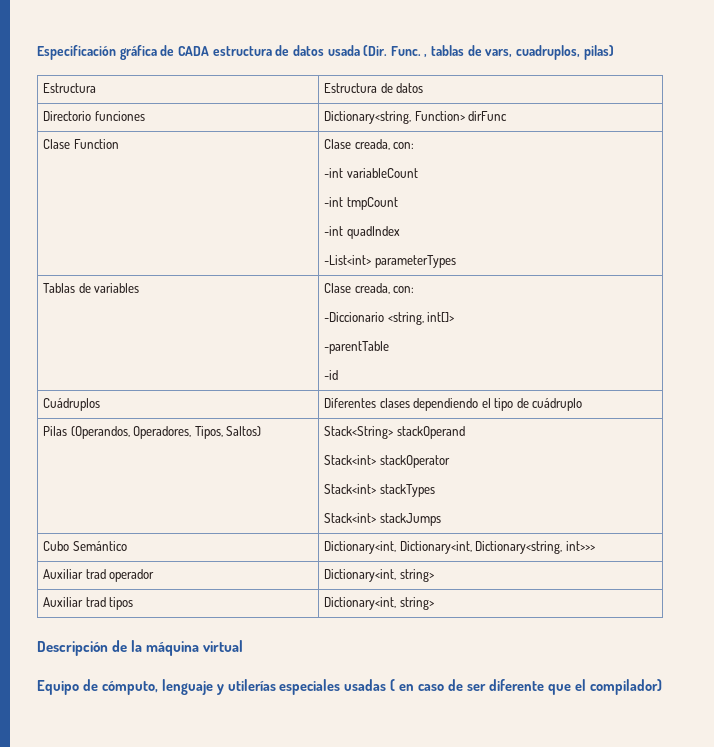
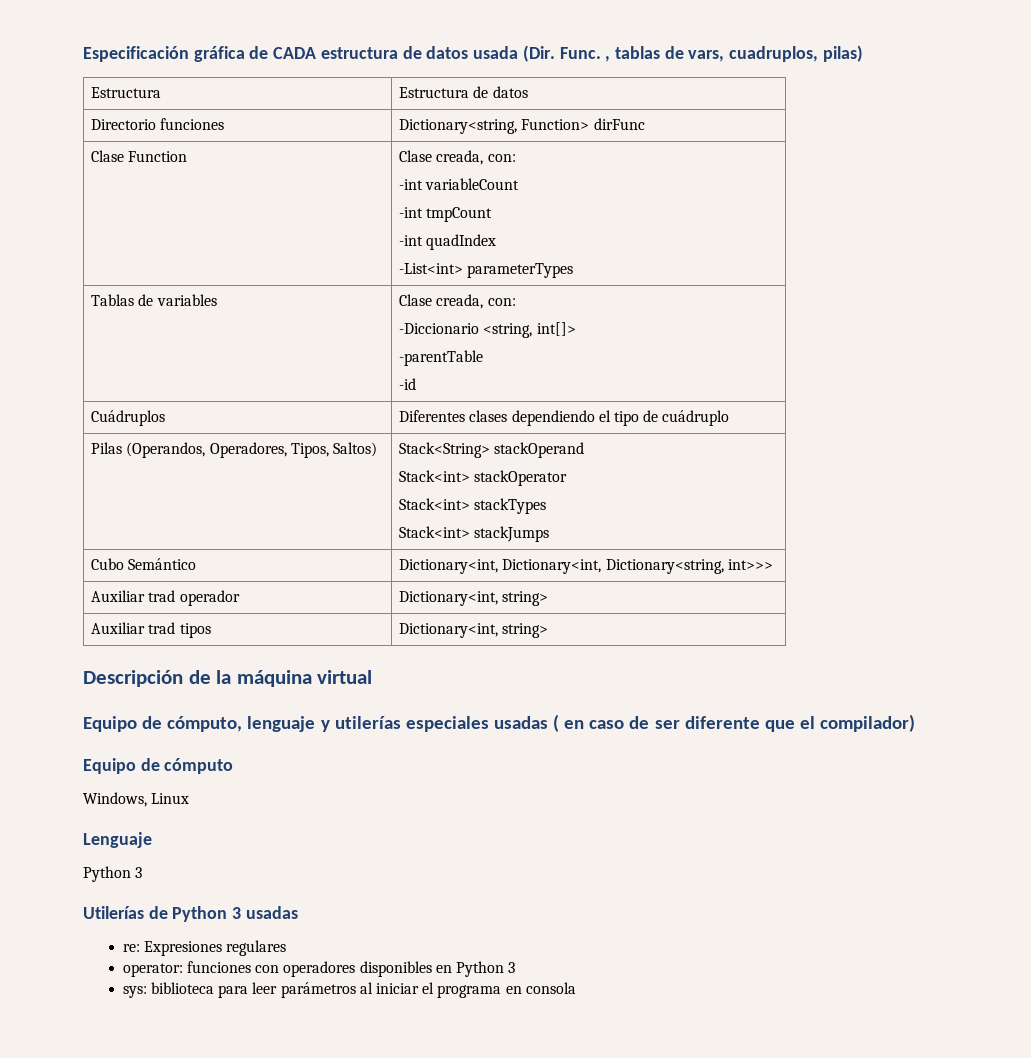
(662, 687) none -> [83,758,234,774] [83,792,190,807] [83,832,152,848] [83,866,143,882] [83,906,298,922] [122,940,287,956] [122,961,516,977] [122,982,576,998] // Equipo de cómputo // Windows, Linux // Lenguaje // Python 3 // Utilerías de Python 3 usadas // re: Expresiones regulares // operator: funciones con operadores disponibles en Python 3 // sys: biblioteca para leer parámetros al iniciar el programa en consola

